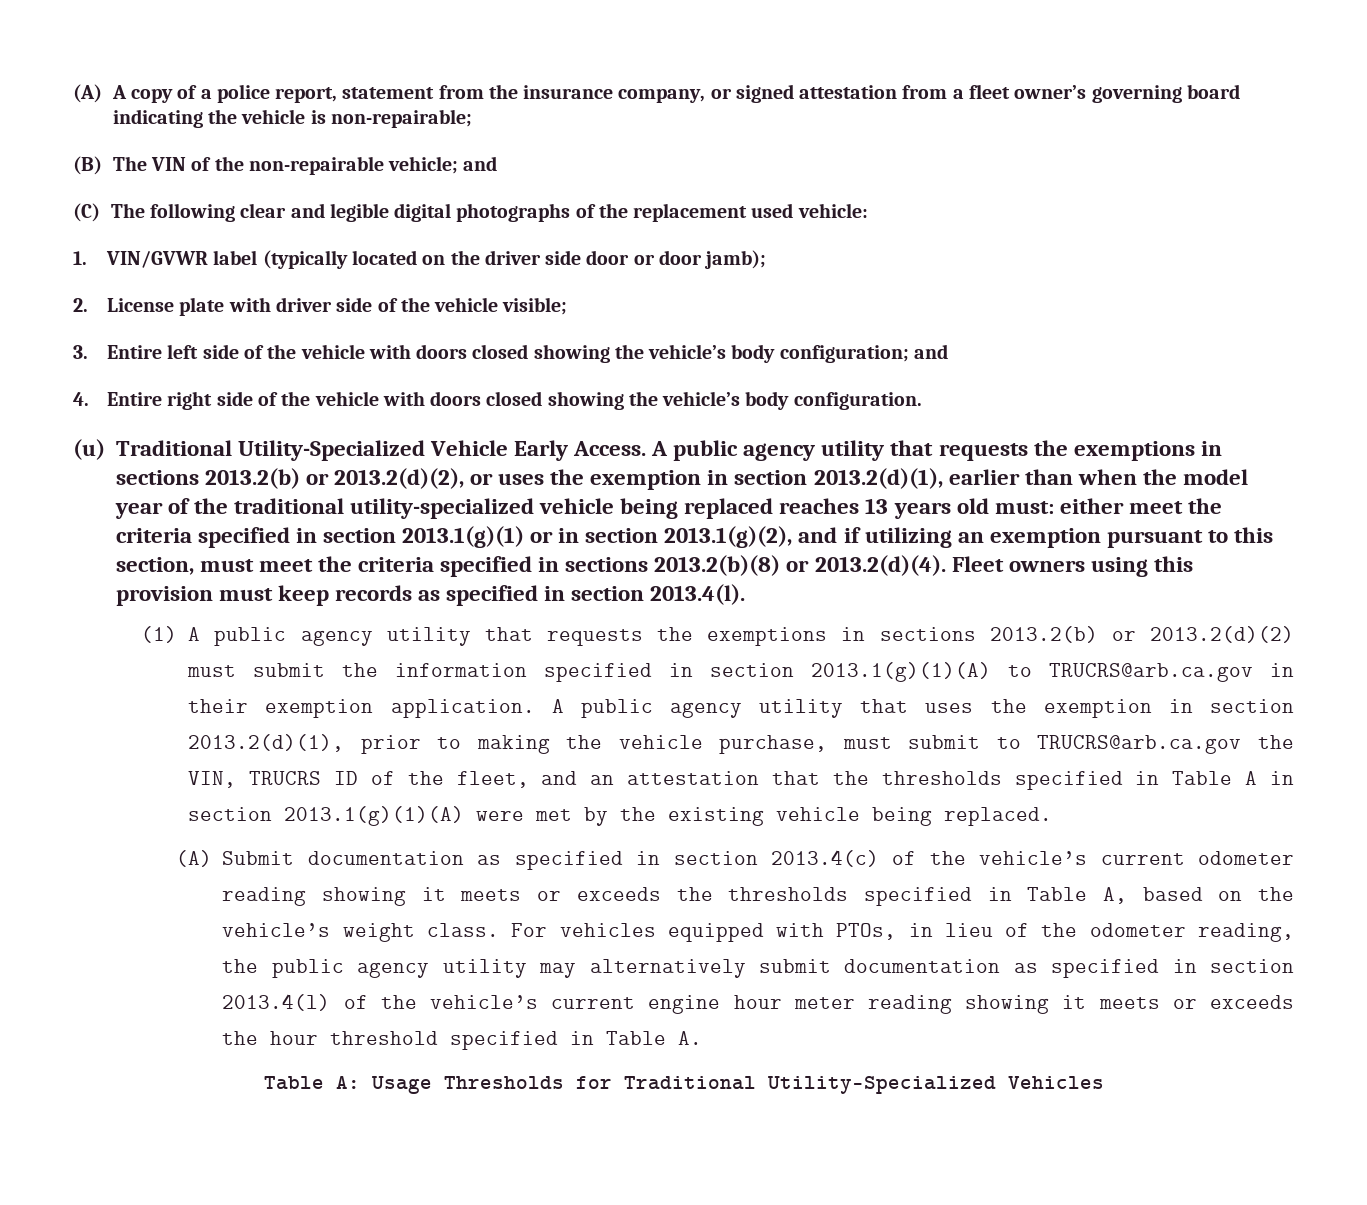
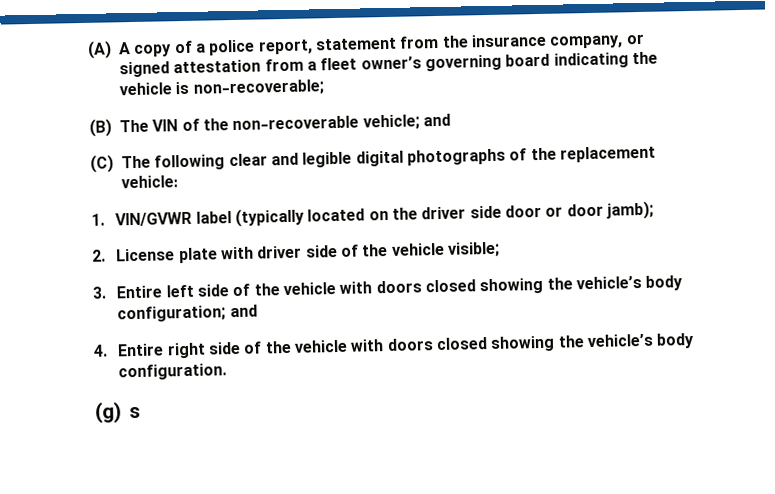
[330,109,472,128] non-repairable; -> [192,79,324,97] non-recoverable;
[248,156,384,175] non-repairable -> [232,115,360,131] non-recoverable
[751,203,794,218] used -> (656, 154) none
[73,439,1222,461] [115,468,1248,490] [114,498,1222,519] [115,526,1273,548] [115,555,1193,577] [115,584,746,606] [141,626,1295,646] [187,662,1294,682] [188,699,1295,718] [188,734,1294,754] [188,771,1295,790] [188,806,1053,826] [175,850,1294,870] [222,887,1294,906] [222,923,1294,942] [222,959,1294,978] [222,994,1294,1014] [222,1031,703,1050] [263,1076,1104,1094] (u) Traditional Utility-Specialized Vehicle Early Access. A public agency utility that requests the exemptions in sections 2013.2(b) or 2013.2(d)(2), or uses the exemption in section 2013.2(d)(1), earlier than when the model year of the traditional utility-specialized vehicle being replaced reaches 13 years old must: either meet the criteria specified in section 2013.1(g)(1) or in section 2013.1(g)(2), and if utilizing an exemption pursuant to this section, must meet the criteria specified in sections 2013.2(b)(8) or 2013.2(d)(4). Fleet owners using this provision must keep records as specified in section 2013.4(l). // (1) A public agency utility that requests the exemptions in sections 2013.2(b) or 2013.2(d)(2) must submit the information specified in section 2013.1(g)(1)(A) to TRUCRS@arb.ca.gov in their exemption application. A public agency utility that uses the exemption in section 2013.2(d)(1), prior to making the vehicle purchase, must submit to TRUCRS@arb.ca.gov the VIN, TRUCRS ID of the fleet, and an attestation that the thresholds specified in Table A in section 2013.1(g)(1)(A) were met by the existing vehicle being replaced. // (A) Submit documentation as specified in section 2013.4(c) of the vehicle’s current odometer reading showing it meets or exceeds the thresholds specified in Table A, based on the vehicle’s weight class. For vehicles equipped with PTOs, in lieu of the odometer reading, the public agency utility may alternatively submit documentation as specified in section 2013.4(l) of the vehicle’s current engine hour meter reading showing it meets or exceeds the hour threshold specified in Table A. // Table A: Usage Thresholds for Traditional Utility-Specialized Vehicles -> [94,401,141,424] (g) s

